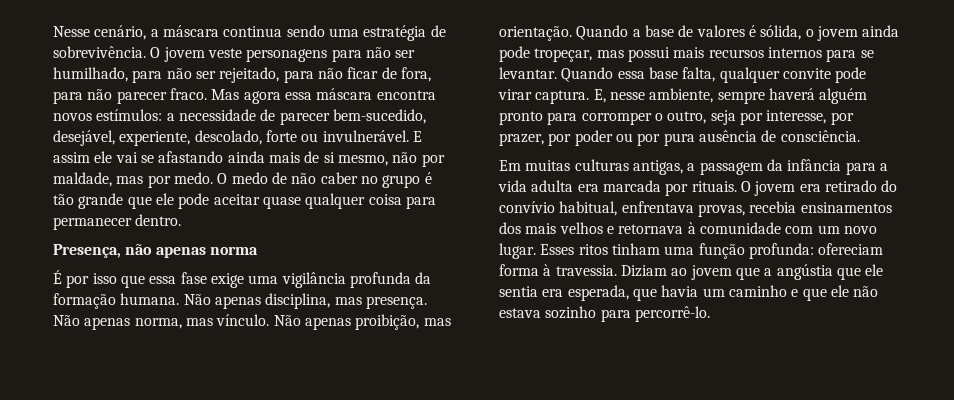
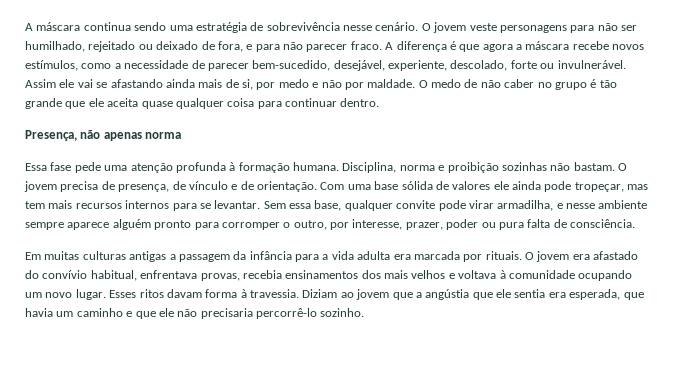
[53,25,159,40] Nesse cenário, a -> [25,23,33,31] A
[53,46,146,58] sobrevivência. -> [266,22,419,31] sobrevivência nesse cenário.
[132,67,379,83] para não ser rejeitado, para não ficar -> [88,41,199,52] rejeitado ou deixado
(431, 74) none -> [246,44,253,50] e
[211,88,436,104] [53,109,163,121] Mas agora essa máscara encontra novos estímulos: -> [385,41,645,52] [25,60,112,71] A diferença é que agora a máscara recebe novos estímulos, como
[412,131,422,142] [53,152,90,163] E assim -> [25,79,56,88] Assim
[323,152,445,167] [53,172,213,188] si mesmo, não por maldade, mas por medo. -> [242,79,416,90] si, por medo e não por maldade.
[178,193,260,209] pode aceitar -> [107,98,139,107] aceita
[53,217,132,230] permanecer -> [285,98,337,107] continuar
[53,270,432,288] [53,293,427,309] [53,314,451,330] [499,25,858,41] É por isso que essa fase exige uma vigilância profunda da formação humana. Não apenas disciplina, mas presença. Não apenas norma, mas vínculo. Não apenas proibição, mas orientação. Quando a base de valores é sólida, o jovem -> [25,162,627,173] [24,181,509,192] Essa fase pede uma atenção profunda à formação humana. Disciplina, norma e proibição sozinhas não bastam. O jovem precisa de presença, de vínculo e de orientação. Com uma base sólida de valores ele
[627,47,670,62] possui -> [25,201,45,209] tem
[561,67,867,83] [498,88,815,104] Quando essa base falta, qualquer convite pode virar captura. E, nesse ambiente, sempre haverá -> [263,200,648,211] [25,222,110,230] Sem essa base, qualquer convite pode virar armadilha, e nesse ambiente sempre aparece
[710,110,736,125] seja -> (327, 225) none
[830,112,854,125] [499,130,757,146] por prazer, por poder ou por pura ausência -> [405,219,551,230] prazer, poder ou pura falta
[632,160,683,175] antigas, -> [129,251,167,262] antigas
[824,180,877,192] retirado -> [593,251,639,260] afastado
[618,224,684,234] retornava -> [458,270,497,279] voltava
[785,226,814,234] com -> [578,270,633,281] ocupando
[611,243,884,259] tinham uma função profunda: ofereciam -> [166,289,202,298] davam
[499,306,710,322] estava sozinho para percorrê-lo. -> [200,308,365,319] precisaria percorrê-lo sozinho.

